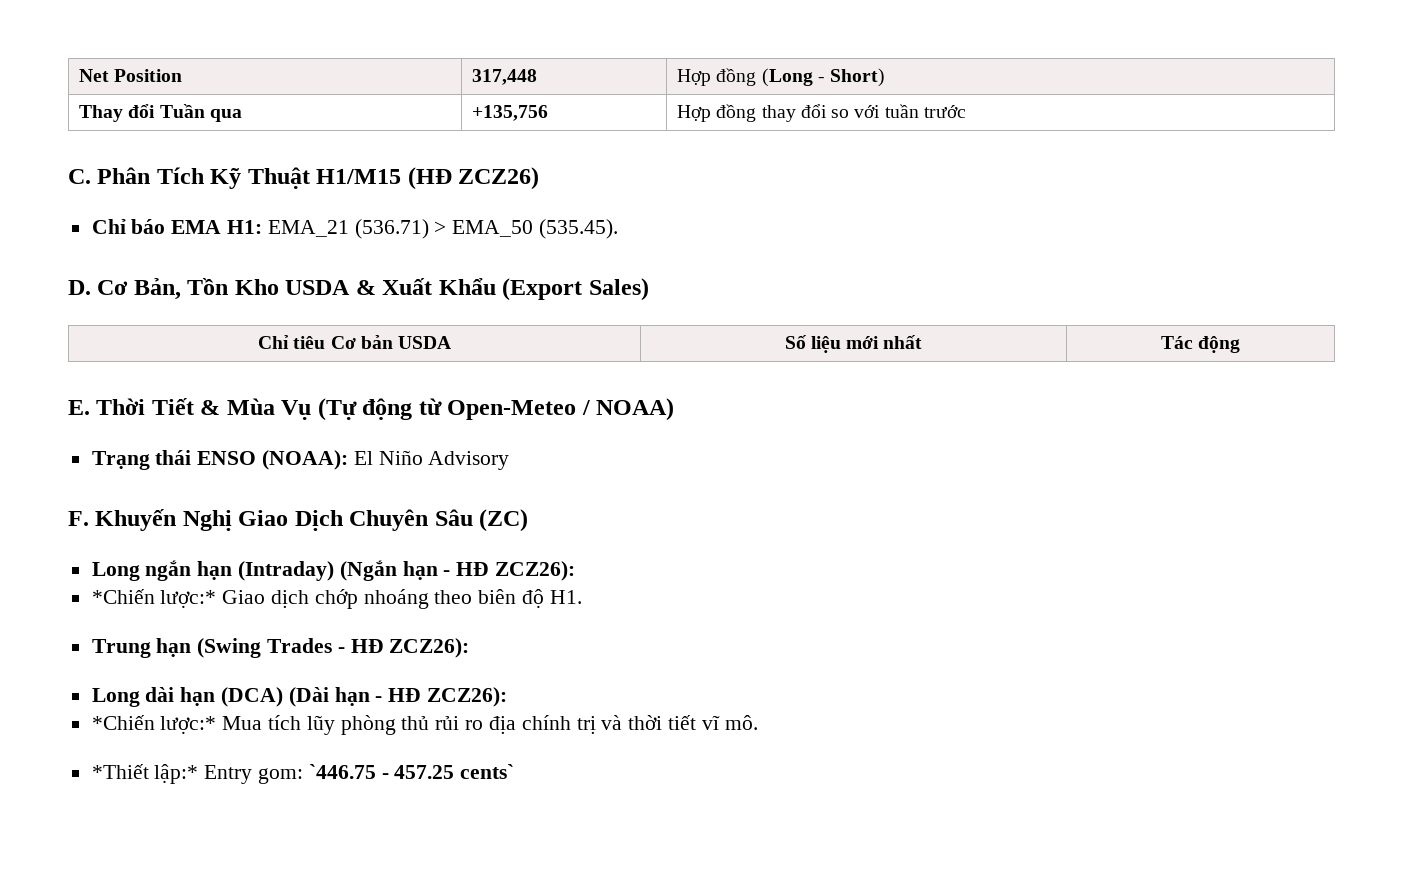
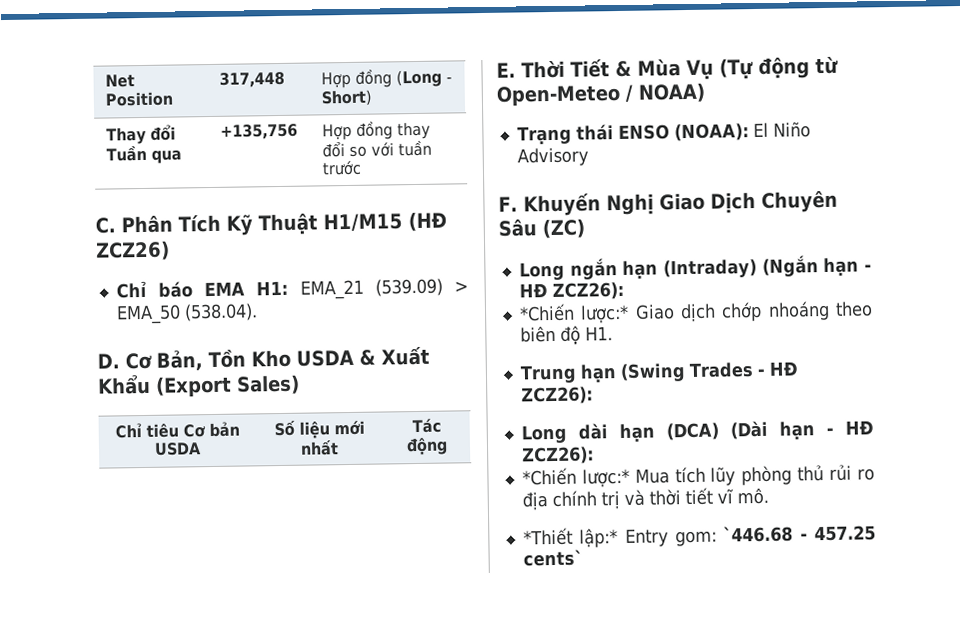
[354,219,429,239] (536.71) -> [374,278,443,297] (539.09)
[539,219,619,239] (535.45). -> [183,303,258,322] (538.04).
[308,764,376,779] `446.75 -> [723,525,794,543] `446.68

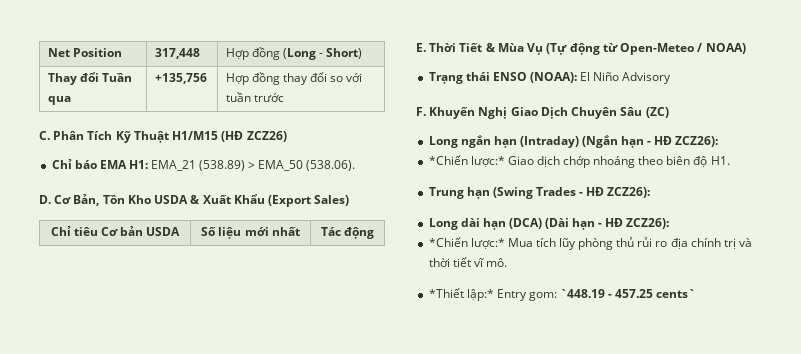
[374,278,443,297] (539.09) -> [199,160,246,171] (538.89)
[183,303,258,322] (538.04). -> [306,160,356,171] (538.06).
[723,525,794,543] `446.68 -> [560,289,606,298] `448.19

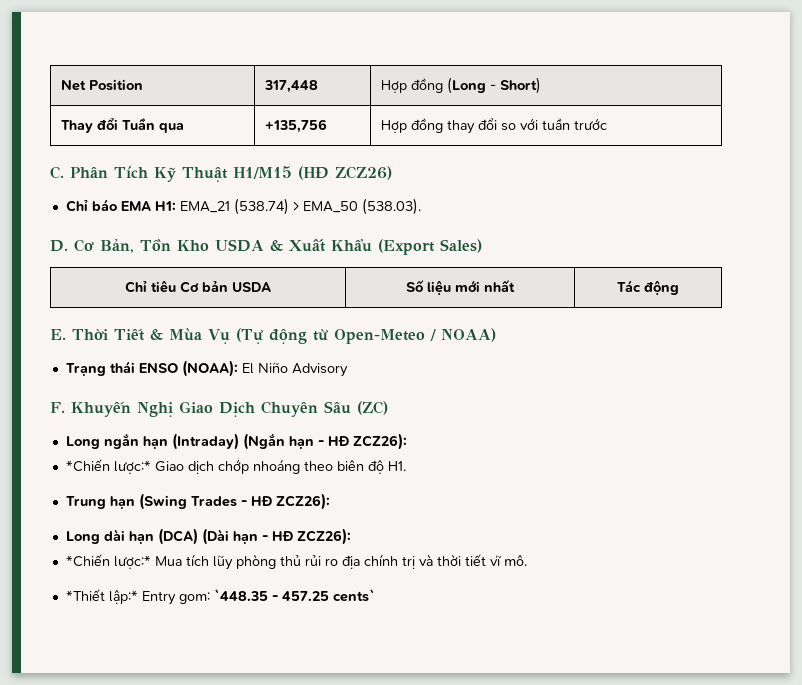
[199,160,246,171] (538.89) -> [233,198,289,215] (538.74)
[306,160,356,171] (538.06). -> [361,198,421,215] (538.03).
[560,289,606,298] `448.19 -> [213,589,268,601] `448.35

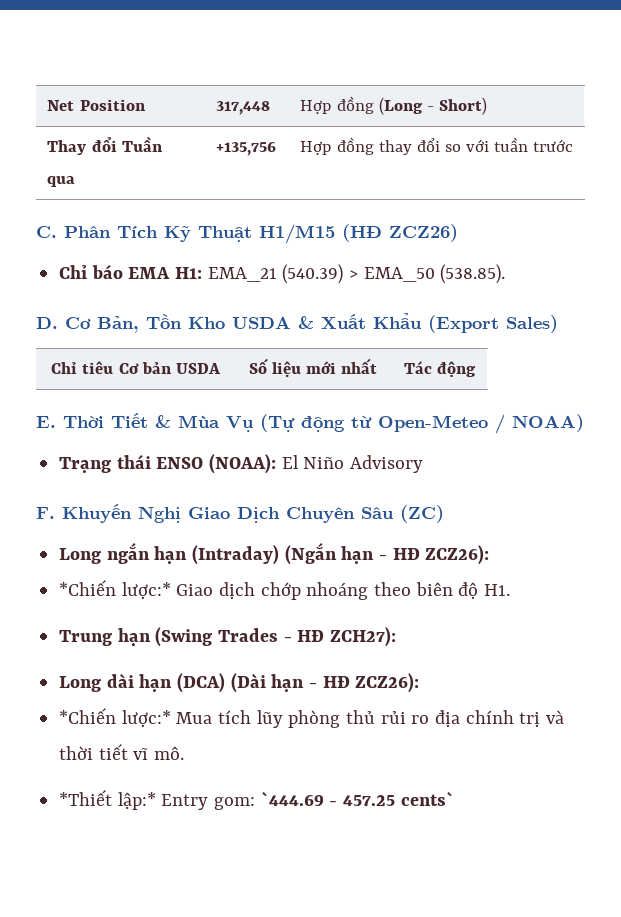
[233,198,289,215] (538.74) -> [282,264,344,284] (540.39)
[361,198,421,215] (538.03). -> [440,264,506,284] (538.85).
[275,493,330,510] ZCZ26): -> [330,627,397,647] ZCH27):
[213,589,268,601] `448.35 -> [260,791,324,806] `444.69

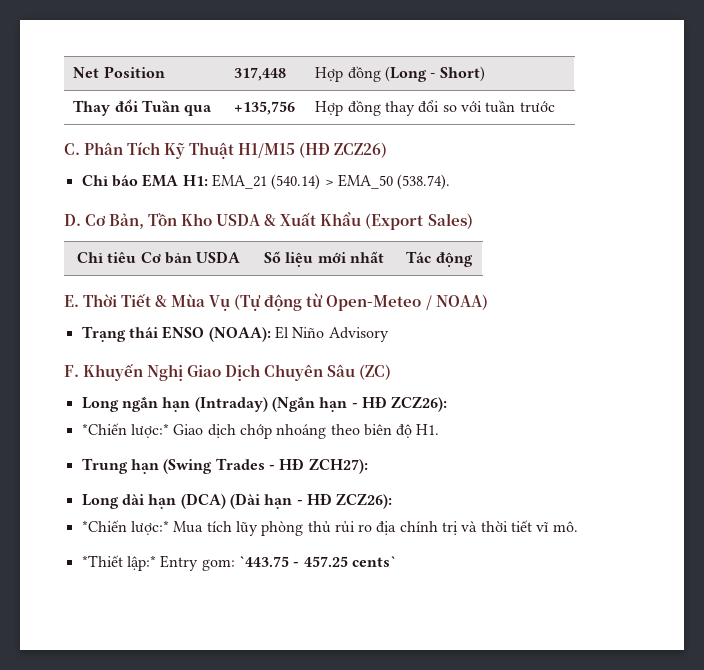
[282,264,344,284] (540.39) -> [271,174,321,190] (540.14)
[440,264,506,284] (538.85). -> [397,174,451,190] (538.74).
[260,791,324,806] `444.69 -> [238,556,289,567] `443.75

